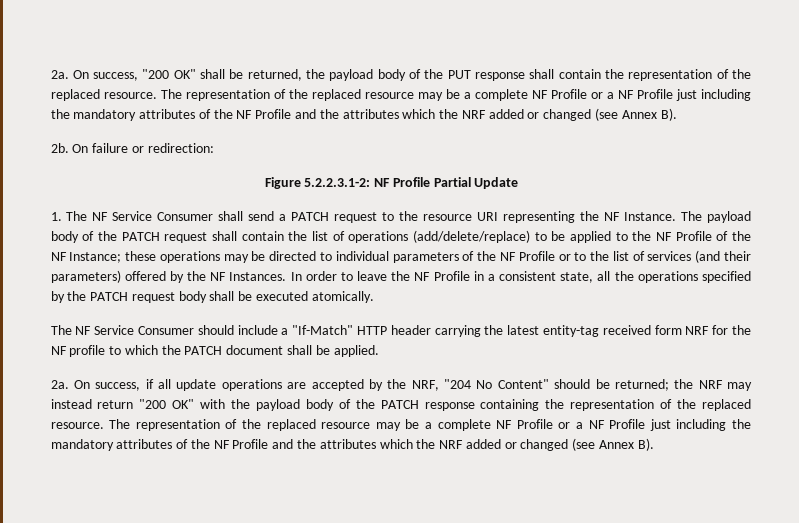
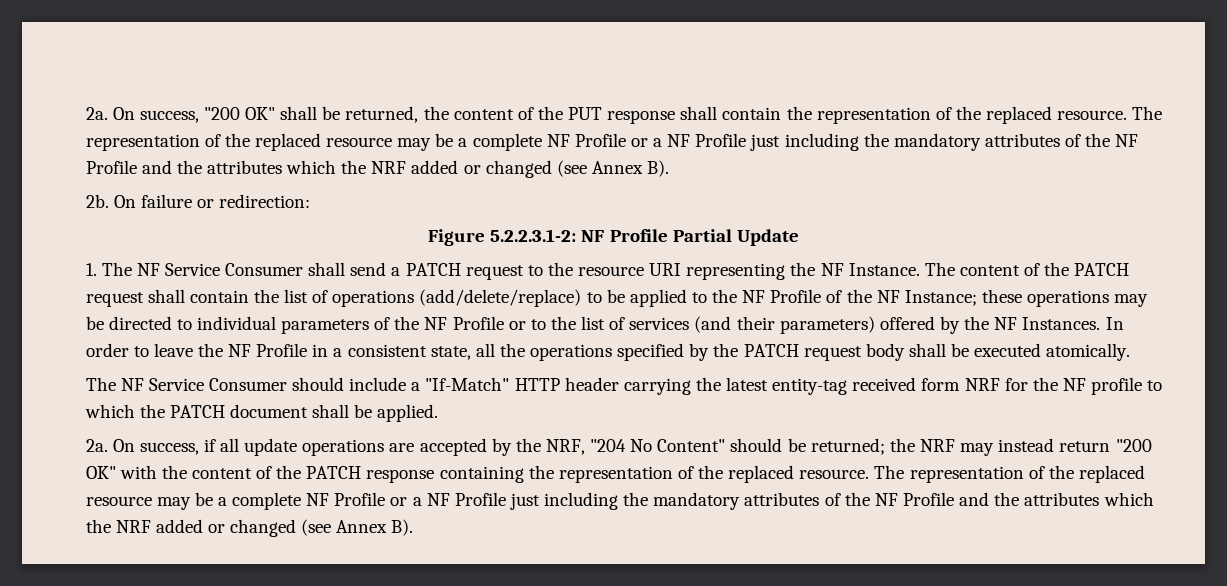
[329,69,406,81] payload body -> [453,109,514,120] content
[706,211,751,223] [50,231,79,243] payload body -> [959,265,1020,276] content
[255,399,334,411] payload body -> [191,468,252,479] content

